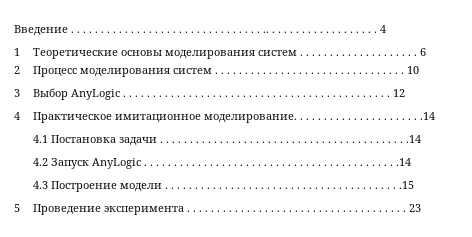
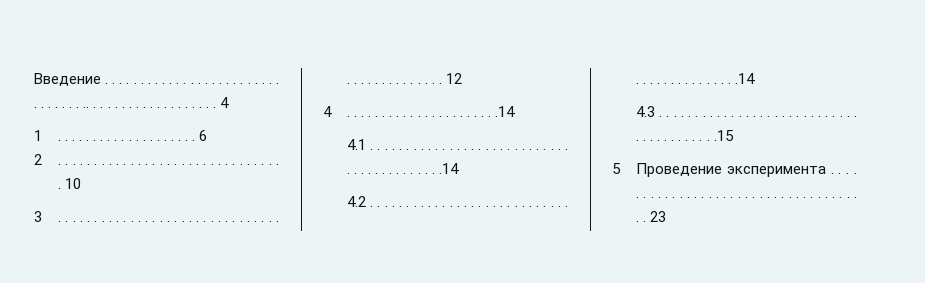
[33,48,298,59] Теоретические основы моделирования систем -> (42, 135) none
[33,66,213,77] Процесс моделирования систем -> (42, 159) none
[33,88,121,100] Выбор AnyLogic -> (42, 216) none
[33,112,298,123] Практическое имитационное моделирование. -> [347,115,351,117] .
[51,135,158,146] Постановка задачи -> (367, 144) none
[51,158,142,169] Запуск AnyLogic -> (367, 201) none
[51,181,163,192] Построение модели -> (656, 111) none

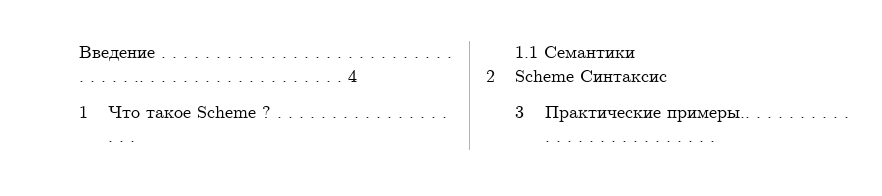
(42, 135) none -> [108,106,272,118] Что такое Scheme ?
[191,130,208,141] . 6 -> [515,46,636,58] // 1.1 Семантики
(42, 159) none -> [515,70,668,82] [515,106,750,122] Scheme Синтаксис // 3 Практические примеры..
[239,163,280,165] [58,178,82,189] [34,211,280,222] [347,73,462,84] [323,106,516,117] [347,139,568,150] [347,163,459,174] [347,196,568,207] [636,73,755,84] [636,106,857,117] [636,130,734,141] [612,163,857,177] [636,196,858,198] [636,211,667,222] . . . . . . . 10 // 3 . . . . . . . . . . . . . . . . . . . . . . . . . . . . . . . . . . . . . . . . . . . . . 12 // 4 . . . . . . . . . . . . . . . . . . . . . .14 // 4.1 . . . . . . . . . . . . . . . . . . . . . . . . . . . . . . . . . . . . . . . . . .14 // 4.2 . . . . . . . . . . . . . . . . . . . . . . . . . . . . . . . . . . . . . . . . . . .14 // 4.3 . . . . . . . . . . . . . . . . . . . . . . . . . . . . . . . . . . . . . . . .15 // 5 Проведение эксперимента . . . . . . . . . . . . . . . . . . . . . . . . . . . . . . . . . . . . . 23 -> (715, 141) none

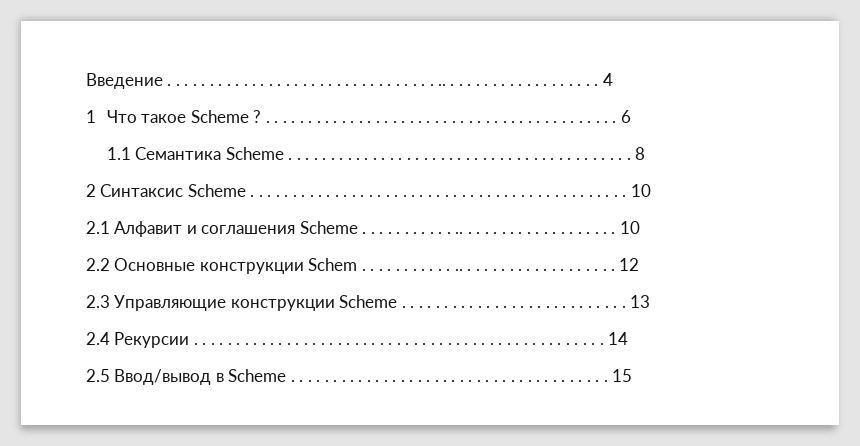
[515,46,636,58] [486,70,668,82] [515,106,750,122] // 1.1 Семантики // 2 Scheme Синтаксис // 3 Практические примеры.. -> [426,110,631,123] [106,147,284,160] . . . . . . . . . . . . . . . . . . . . . . . 6 // 1.1 Семантика Scheme
(715, 141) none -> [499,147,645,160] [86,184,651,197] [86,221,640,237] [86,258,640,274] [86,295,651,311] [86,332,629,348] [86,369,633,385] . . . . . . . . . . . . . . . . 8 // 2 Синтаксис Scheme . . . . . . . . . . . . . . . . . . . . . . . . . . . . . . . . . . . . . . . . . . . . . 10 // 2.1 Алфавит и соглашения Scheme . . . . . . . . . . . .. . . . . . . . . . . . . . . . . . . 10 // 2.2 Основные конструкции Schem . . . . . . . . . . . .. . . . . . . . . . . . . . . . . . . 12 // 2.3 Управляющие конструкции Scheme . . . . . . . . . . . . . . . . . . . . . . . . . . . 13 // 2.4 Рекурсии . . . . . . . . . . . . . . . . . . . . . . . . . . . . . . . . . . . . . . . . . . . . . . . . . 14 // 2.5 Ввод/вывод в Scheme . . . . . . . . . . . . . . . . . . . . . . . . . . . . . . . . . . . . . . 15

